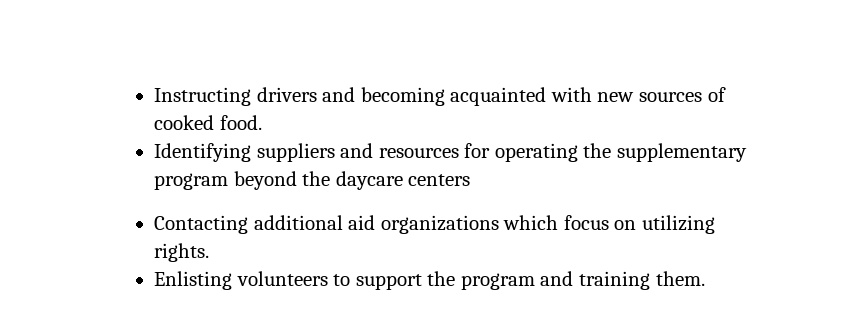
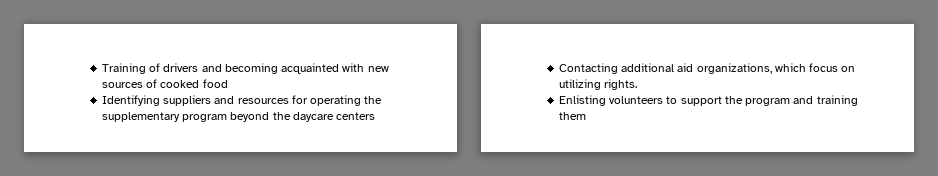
[154,87,252,106] Instructing -> [101,63,161,74] Training of
[219,115,262,130] food. -> [202,79,228,88] food
[380,215,499,234] organizations -> [696,63,772,74] organizations,
[655,271,705,286] them. -> [558,112,586,120] them

